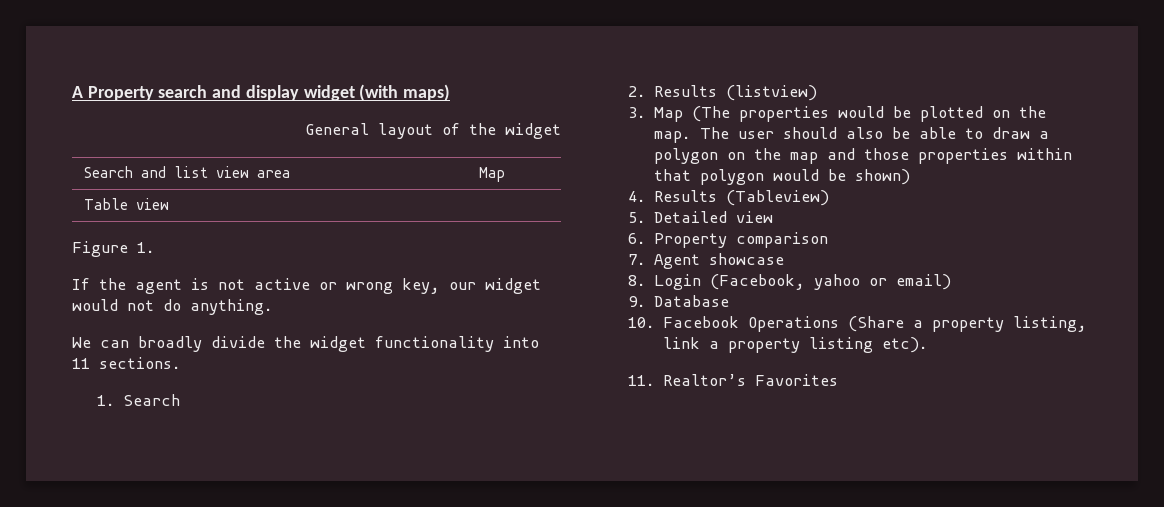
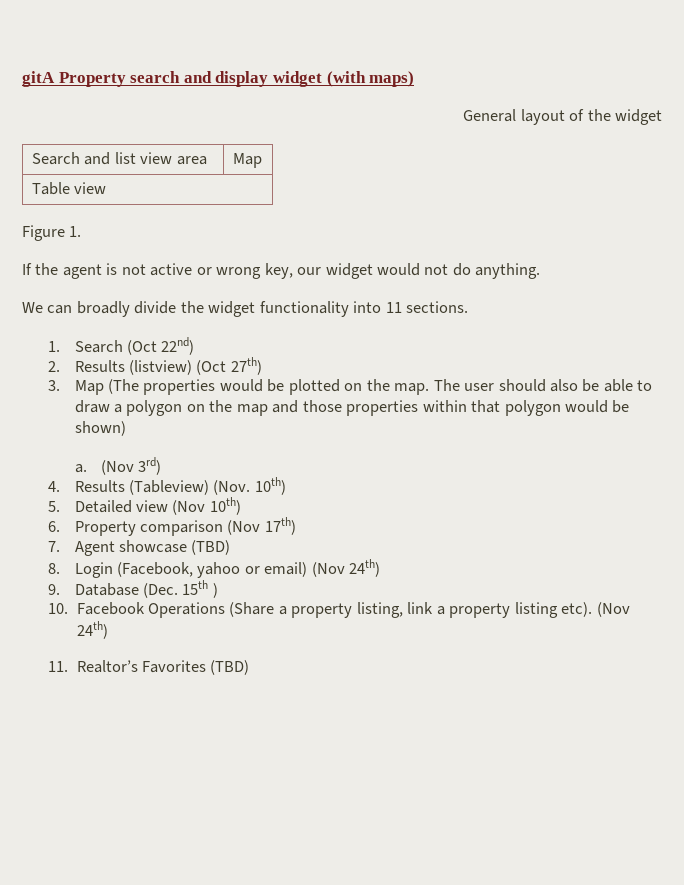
[72,86,83,98] A -> [22,71,55,87] gitA
(181, 400) none -> [126,337,195,355] (Oct 22nd)
(818, 93) none -> [196,357,262,375] (Oct 27th)
(911, 177) none -> [74,457,162,475] // a. (Nov 3rd)
(830, 198) none -> [213,477,286,495] (Nov. 10th)
(774, 217) none -> [172,497,241,515] (Nov 10th)
(829, 240) none -> [227,517,296,535] (Nov 17th)
(785, 259) none -> [191,540,231,555] (TBD)
(952, 282) none -> [311,559,381,577] (Nov 24th)
(730, 301) none -> [142,580,218,598] (Dec. 15th )
(929, 345) none -> [596,602,630,617] [76,621,108,639] (Nov 24th)
(839, 380) none -> [210,660,250,675] (TBD)

